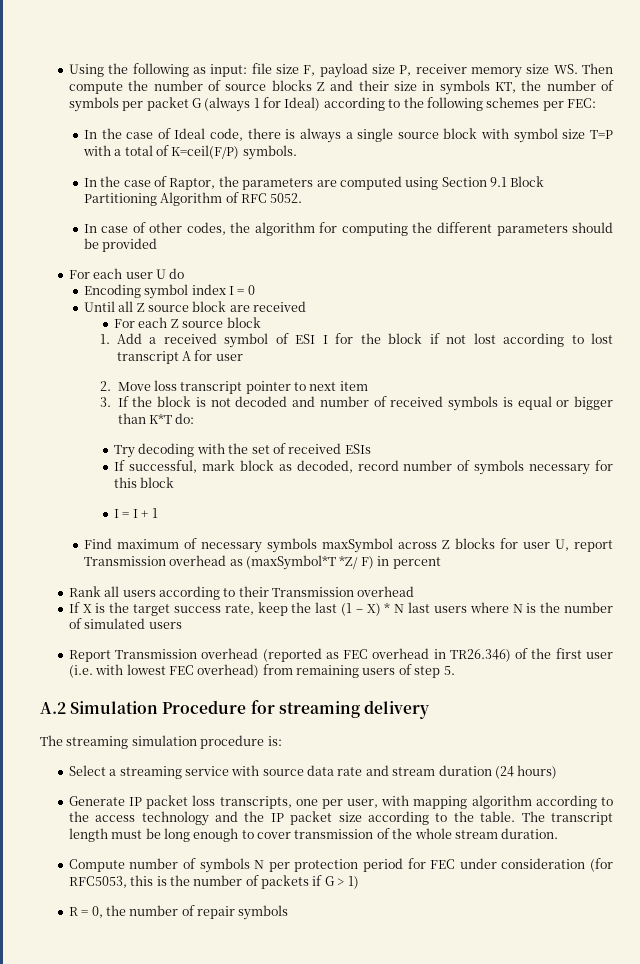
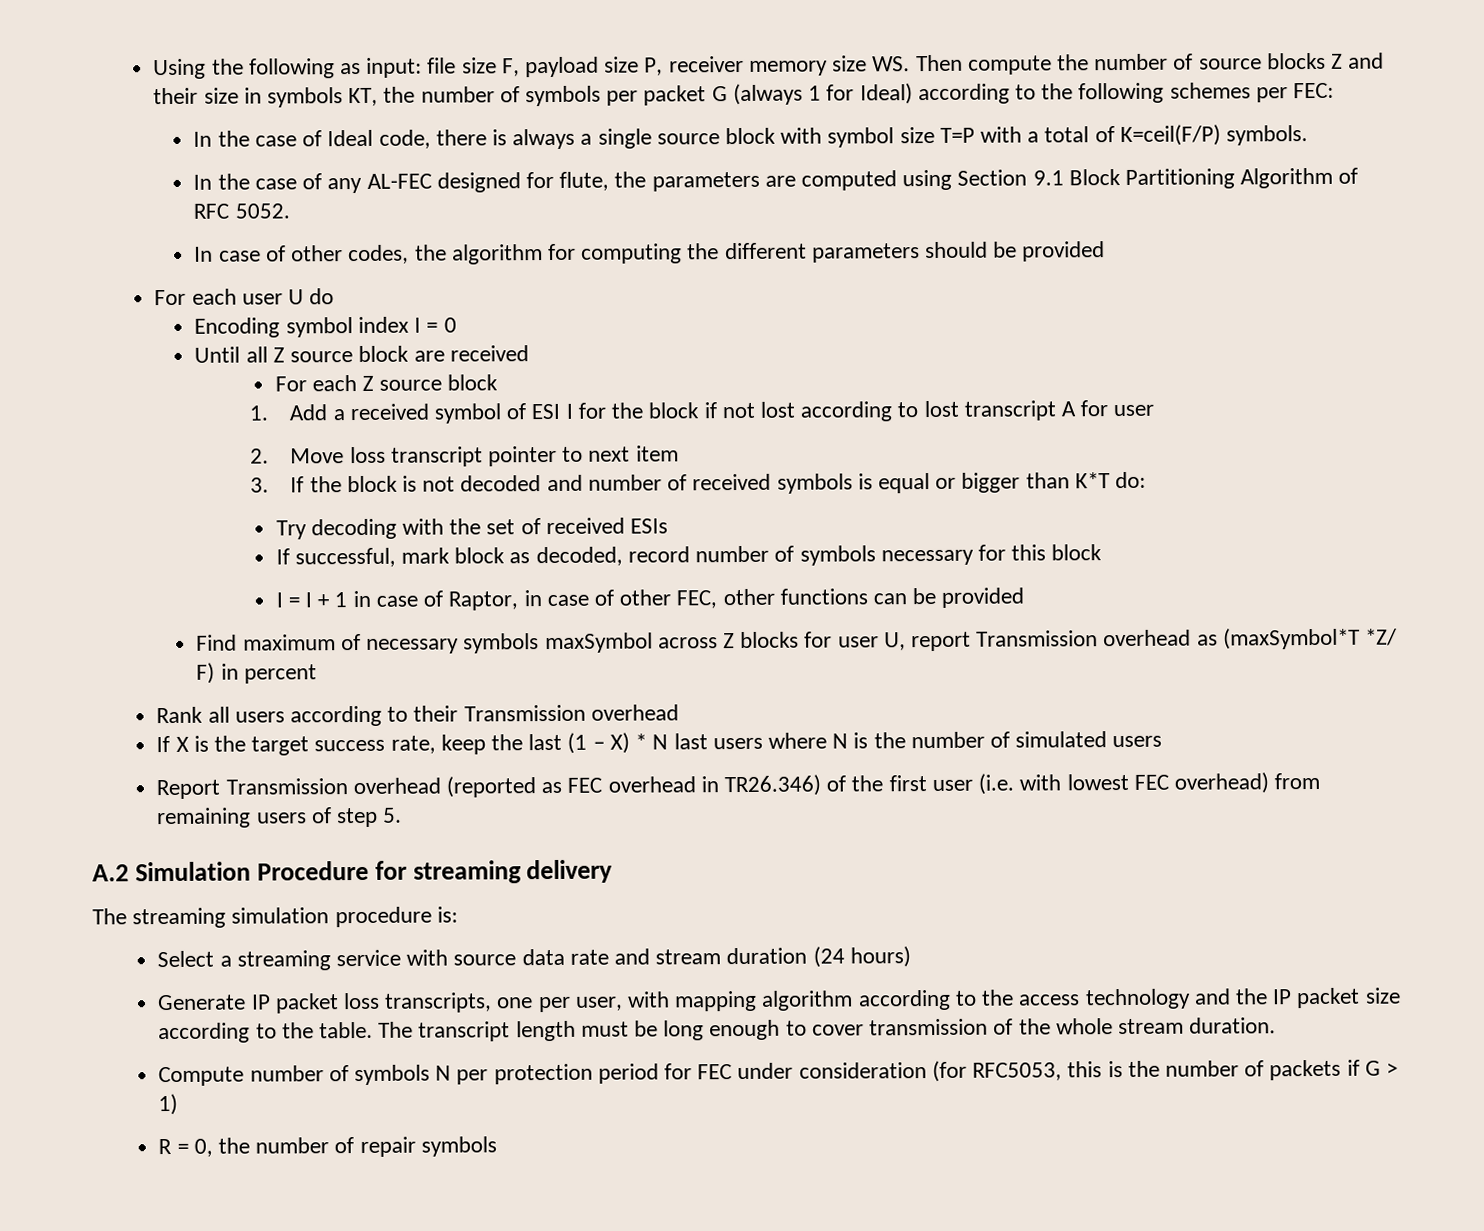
[169,178,216,190] Raptor, -> [327,171,610,194] any AL-FEC designed for flute,
(158, 513) none -> [352,587,1025,611] in case of Raptor, in case of other FEC, other functions can be provided

